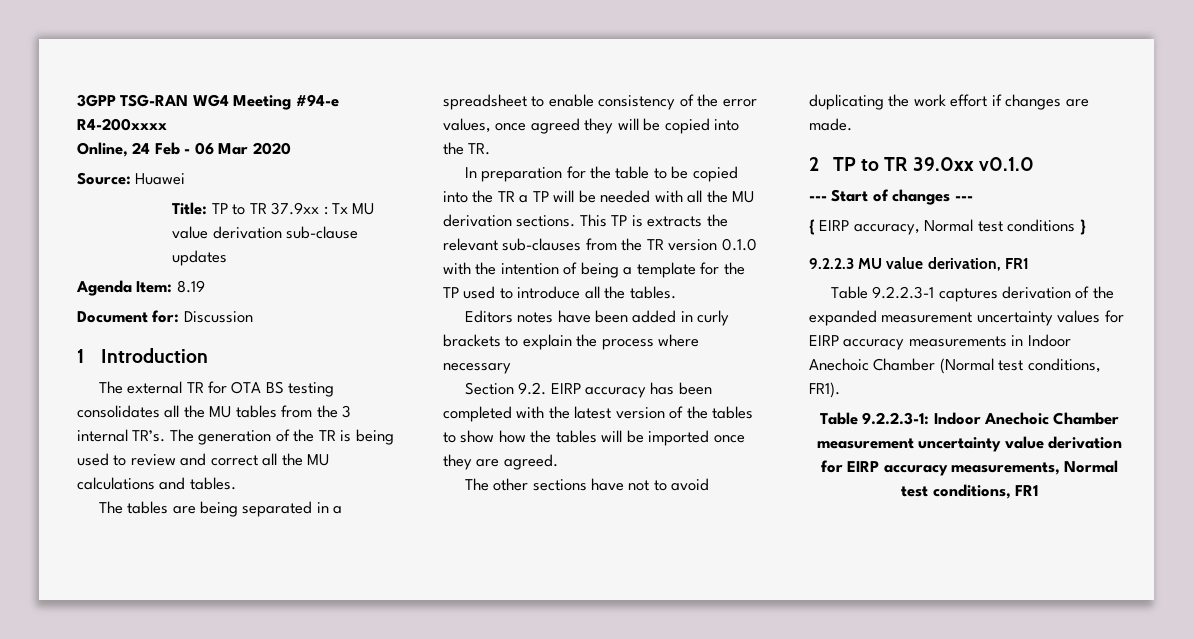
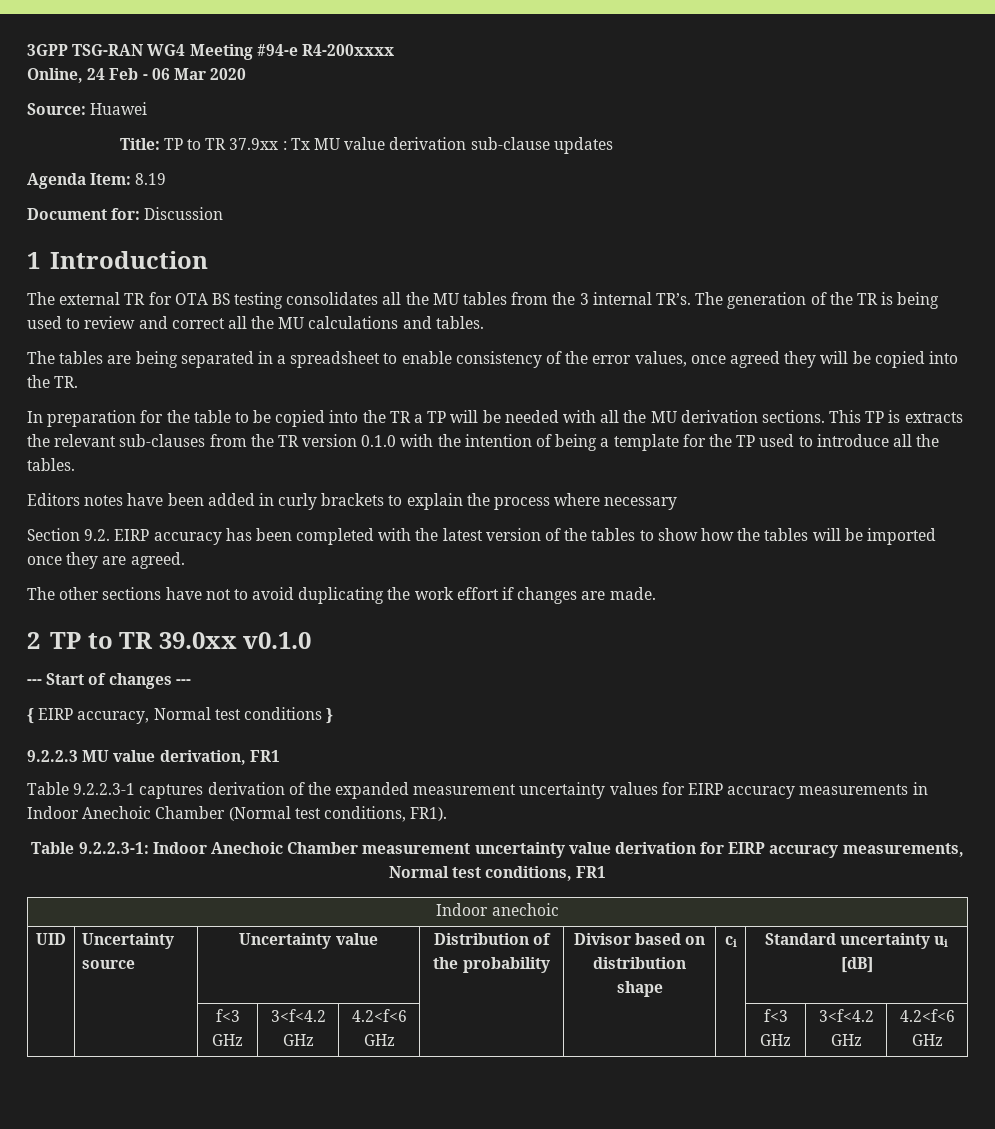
(1038, 490) none -> [436,903,559,916] [36,933,66,945] [82,933,175,949] [82,960,136,969] [239,933,378,949] [433,933,552,945] [433,957,550,973] [573,933,706,945] [593,957,686,969] [616,981,663,997] [724,936,737,947] [764,933,949,949] [840,957,873,973] [215,1009,240,1022] [212,1034,243,1046] [270,1009,326,1022] [282,1034,314,1046] [351,1009,407,1022] [363,1034,395,1046] [763,1009,788,1022] [760,1034,791,1046] [818,1009,874,1022] [830,1034,862,1046] [899,1009,955,1022] [911,1034,943,1046] // Indoor anechoic // UID | Uncertainty source | Uncertainty value | Distribution of the probability | Divisor based on distribution shape | ci | Standard uncertainty ui [dB] // | | f<3 GHz | 3<f<4.2 GHz | 4.2<f<6 GHz | | | | f<3 GHz | 3<f<4.2 GHz | 4.2<f<6 GHz

